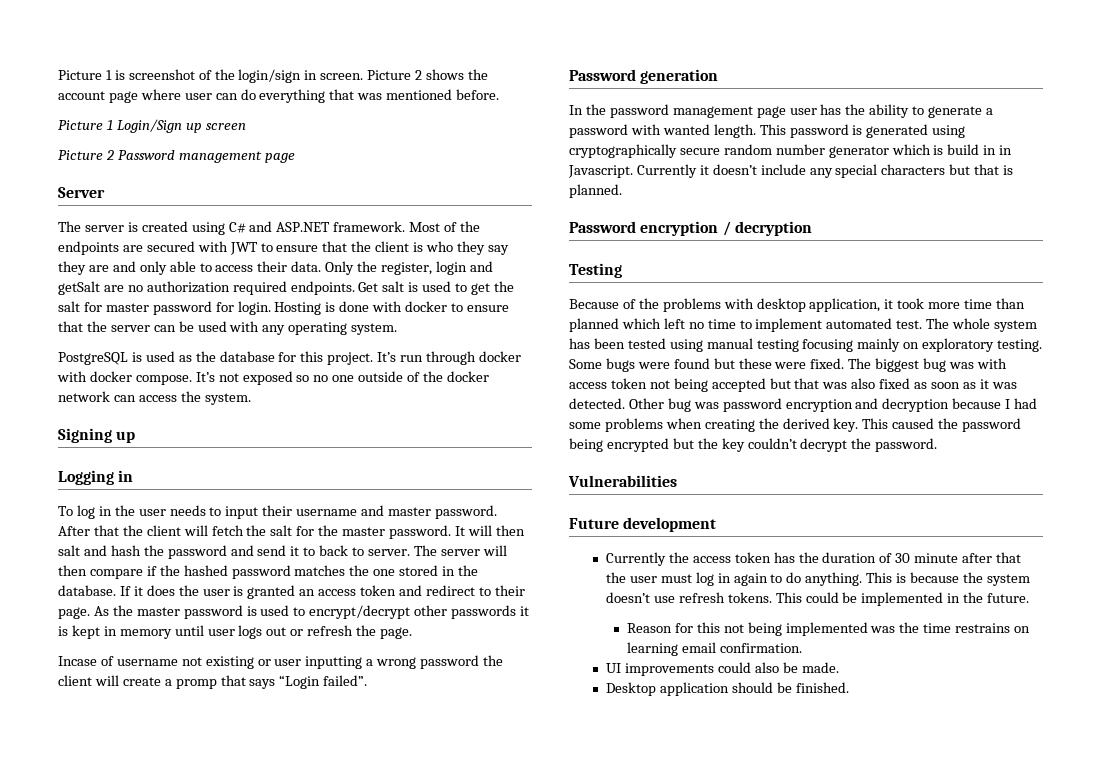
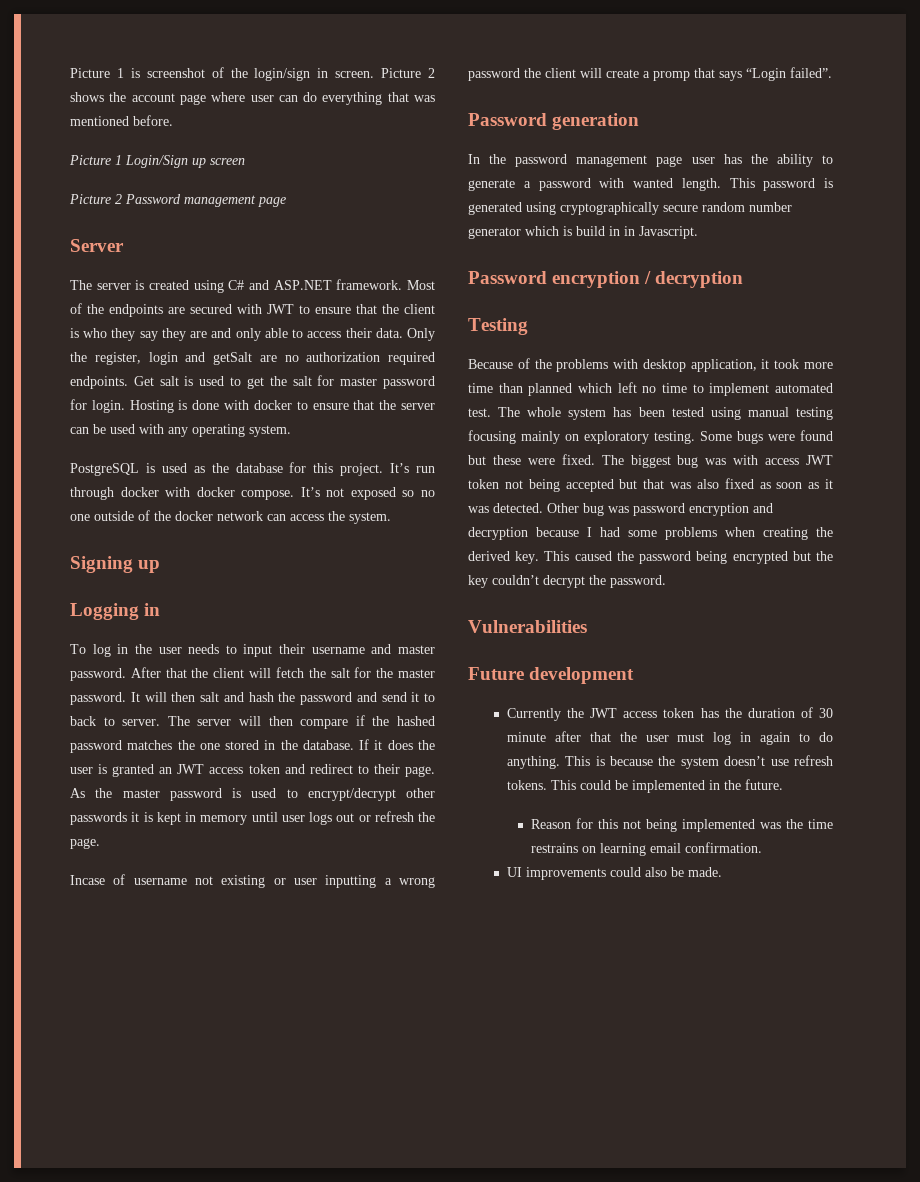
(316, 592) none -> [177,764,205,774] JWT
[636,164,1014,178] [569,184,622,198] Currently it doesn’t include any special characters but that is planned. -> (698, 232) none
(607, 385) none -> [806,455,833,465] JWT
(689, 557) none -> [590,708,618,718] JWT
[605,682,849,696] // Desktop application should be finished. -> (722, 872) none

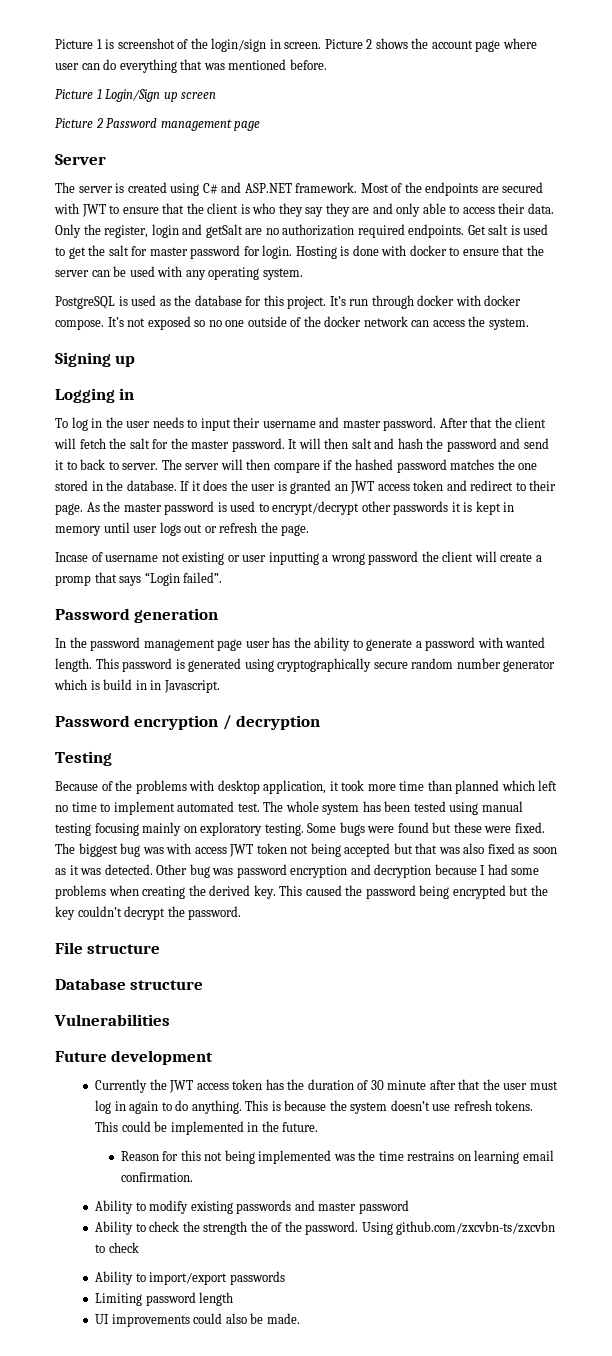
(666, 581) none -> [55,942,161,954] [55,978,204,990] // File structure // Database structure
(762, 847) none -> [95,1200,409,1214] [95,1221,556,1235] [95,1242,139,1253] [95,1271,285,1285] [95,1292,234,1306] // Ability to modify existing passwords and master password // Ability to check the strength the of the password. Using github.com/zxcvbn-ts/zxcvbn to check // Ability to import/export passwords // Limiting password length

